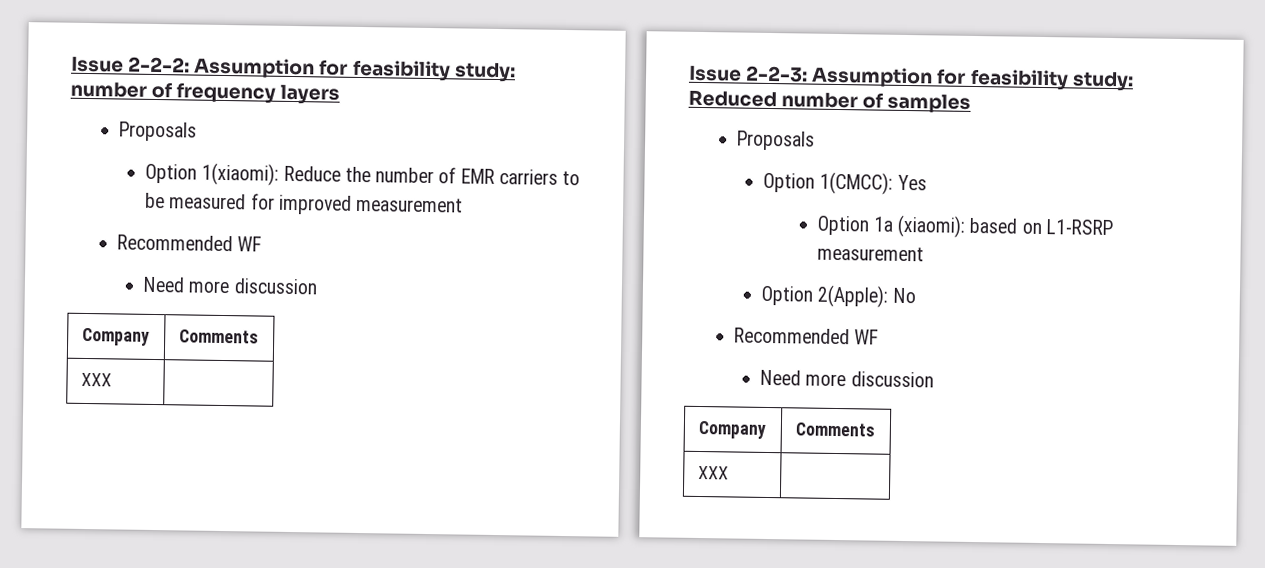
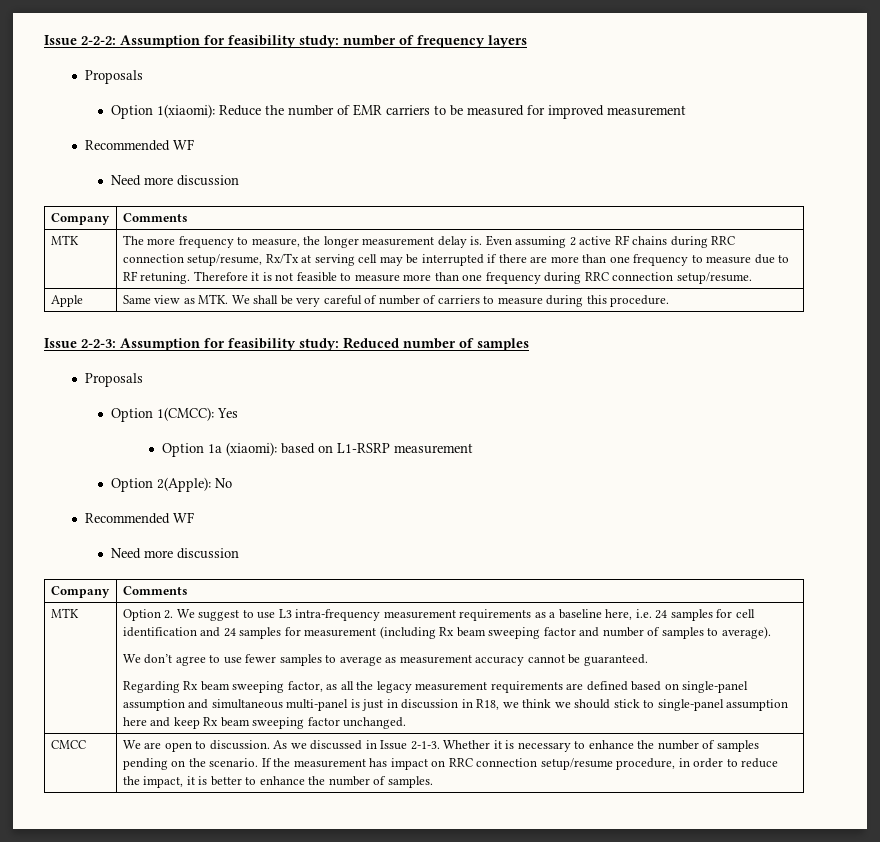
[80,372,112,387] XXX | -> [50,235,79,245] [122,235,736,248] [122,253,790,266] [122,271,752,284] [50,295,83,307] [122,294,670,307] MTK | The more frequency to measure, the longer measurement delay is. Even assuming 2 active RF chains during RRC connection setup/resume, Rx/Tx at serving cell may be interrupted if there are more than one frequency to measure due to RF retuning. Therefore it is not feasible to measure more than one frequency during RRC connection setup/resume. // Apple | Same view as MTK. We shall be very careful of number of carriers to measure during this procedure.
[697,465,729,480] XXX | -> [50,608,79,618] [122,609,755,621] [122,626,771,639] [122,654,648,666] [122,681,749,693] [122,699,789,711] [122,717,407,729] [50,740,86,749] [122,740,759,752] [122,758,779,770] [122,776,433,788] MTK | Option 2. We suggest to use L3 intra-frequency measurement requirements as a baseline here, i.e. 24 samples for cell identification and 24 samples for measurement (including Rx beam sweeping factor and number of samples to average). // We don’t agree to use fewer samples to average as measurement accuracy cannot be guaranteed. // Regarding Rx beam sweeping factor, as all the legacy measurement requirements are defined based on single-panel assumption and simultaneous multi-panel is just in discussion in R18, we think we should stick to single-panel assumption here and keep Rx beam sweeping factor unchanged. // CMCC | We are open to discussion. As we discussed in Issue 2-1-3. Whether it is necessary to enhance the number of samples pending on the scenario. If the measurement has impact on RRC connection setup/resume procedure, in order to reduce the impact, it is better to enhance the number of samples.

